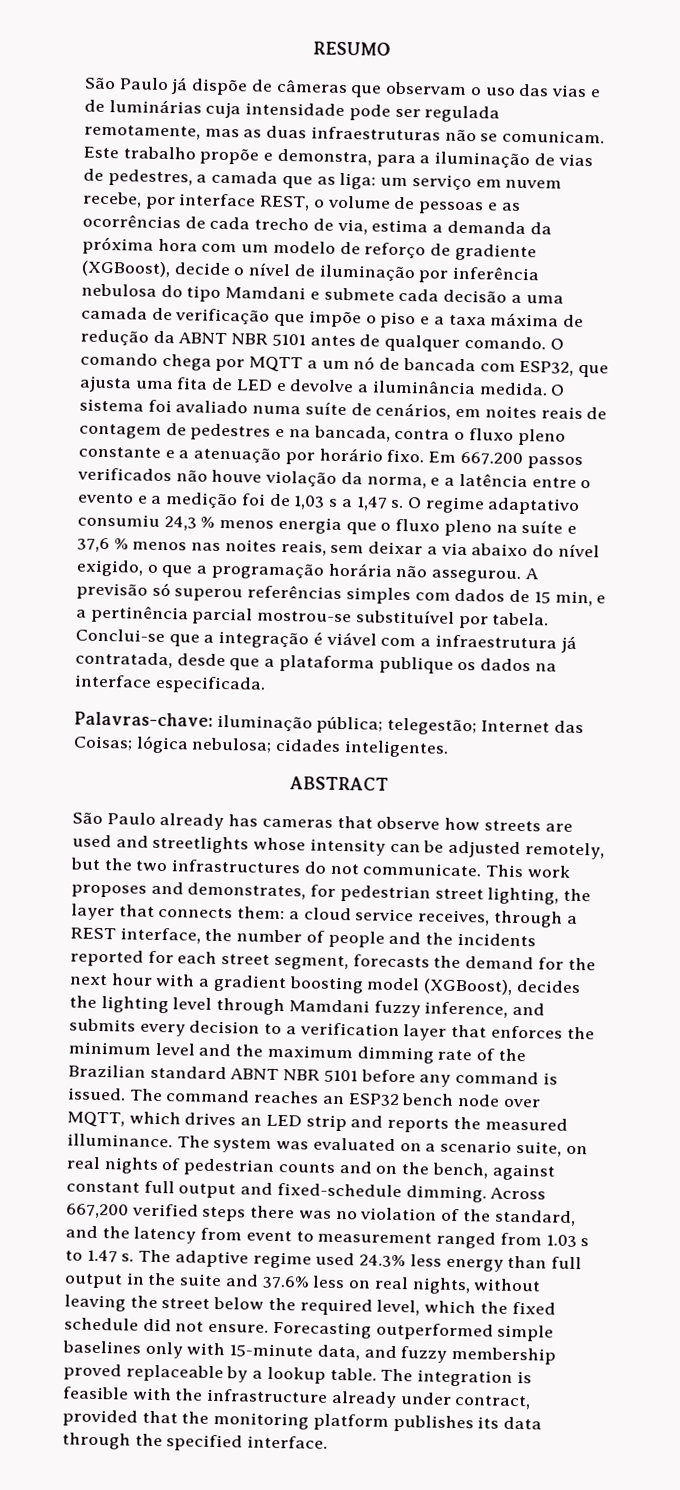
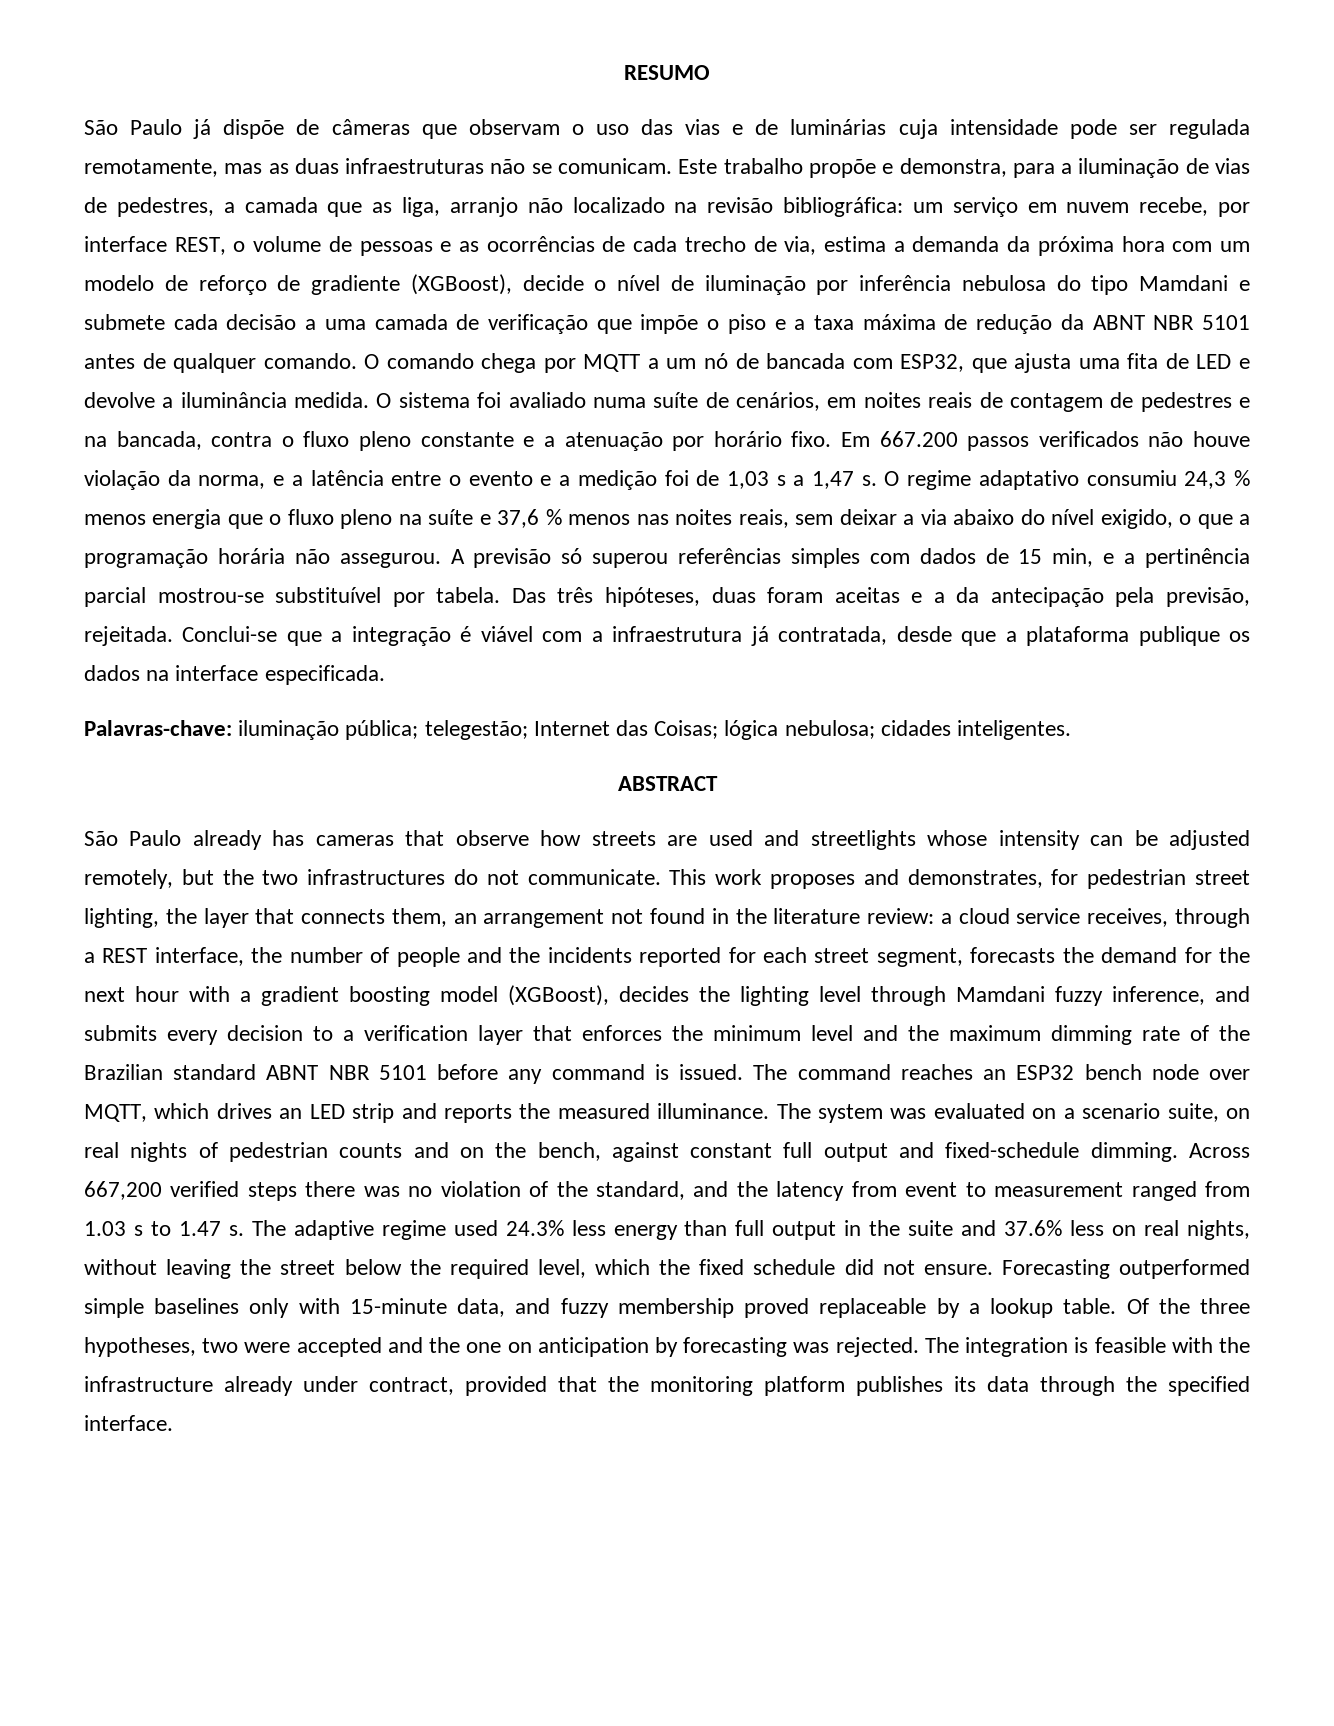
[339,172,377,190] liga: -> [402,197,904,217] liga, arranjo não localizado na revisão bibliográfica:
(550, 619) none -> [511,587,1250,607] [84,626,173,646] Das três hipóteses, duas foram aceitas e a da antecipação pela previsão, rejeitada.
[237,906,286,920] them: -> [391,908,935,928] them, an arrangement not found in the literature review:
(377, 1374) none -> [1126,1298,1251,1314] [84,1337,919,1357] Of the three hypotheses, two were accepted and the one on anticipation by forecasting was rejected.

